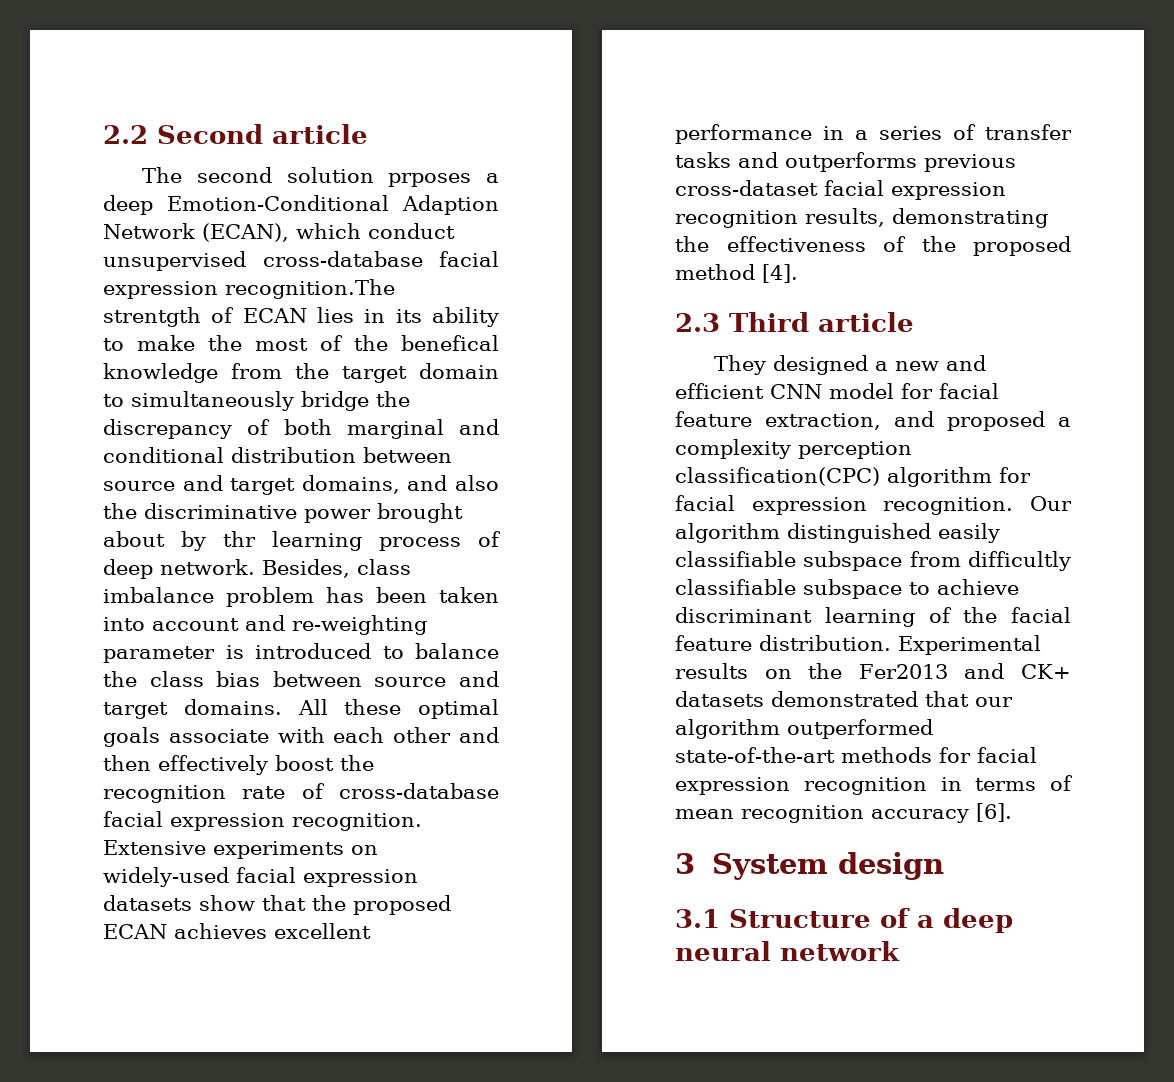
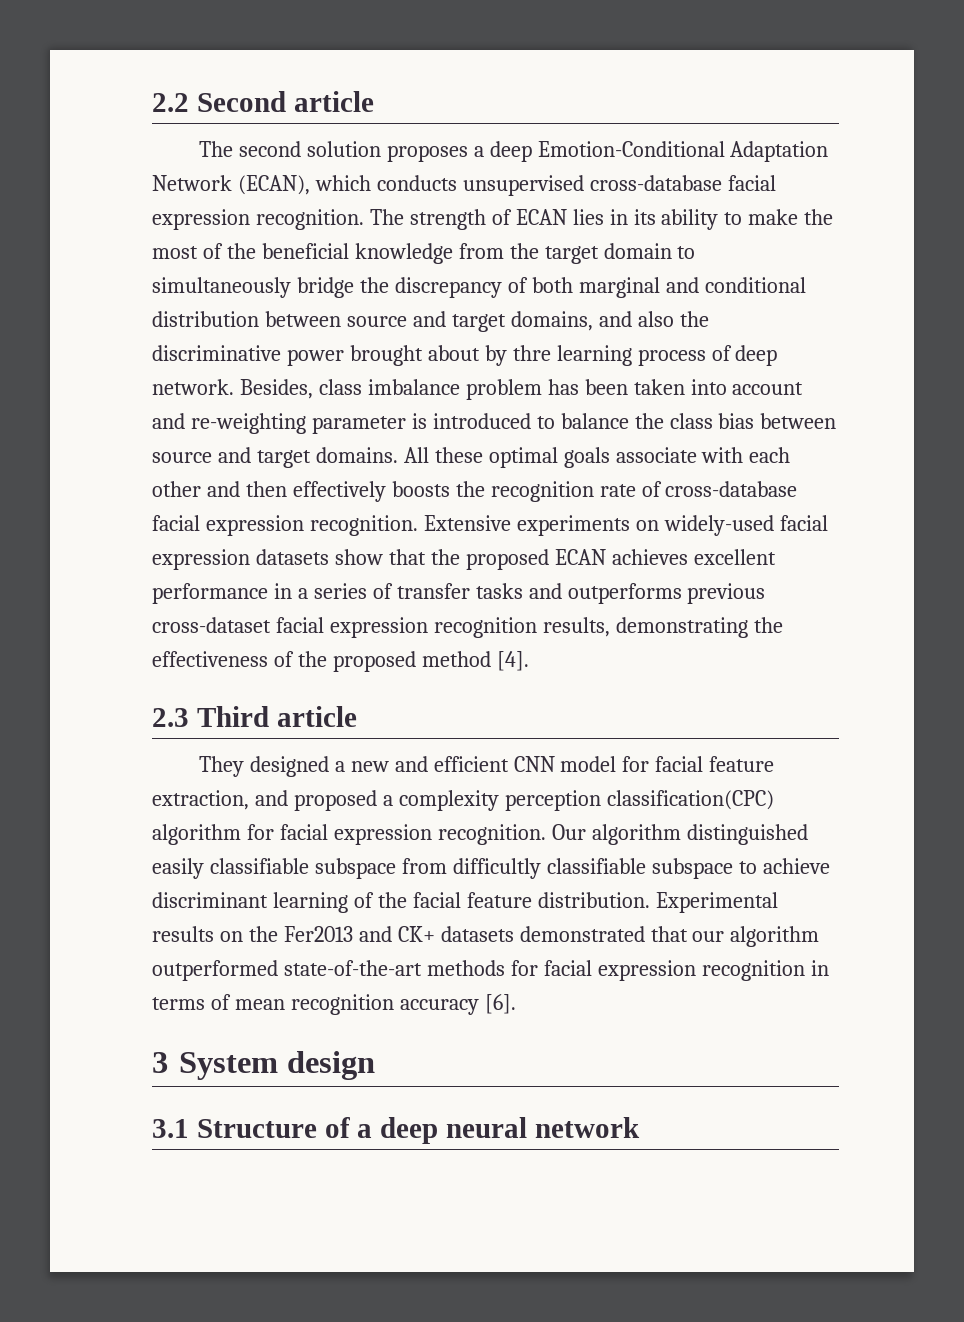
[388,173,472,187] prposes -> [386,145,468,162] proposes
[402,195,499,215] Adaption -> [730,141,829,162] Adaptation
[368,223,455,239] conduct -> [376,175,457,191] conducts
[225,279,395,299] [103,307,201,327] recognition.The strentgth -> [255,209,486,230] recognition. The strength
[401,335,499,351] benefical -> [261,243,349,259] beneficial
[223,531,256,547] thr -> [512,345,551,361] thre
[275,755,334,771] boost -> [391,481,450,497] boosts

